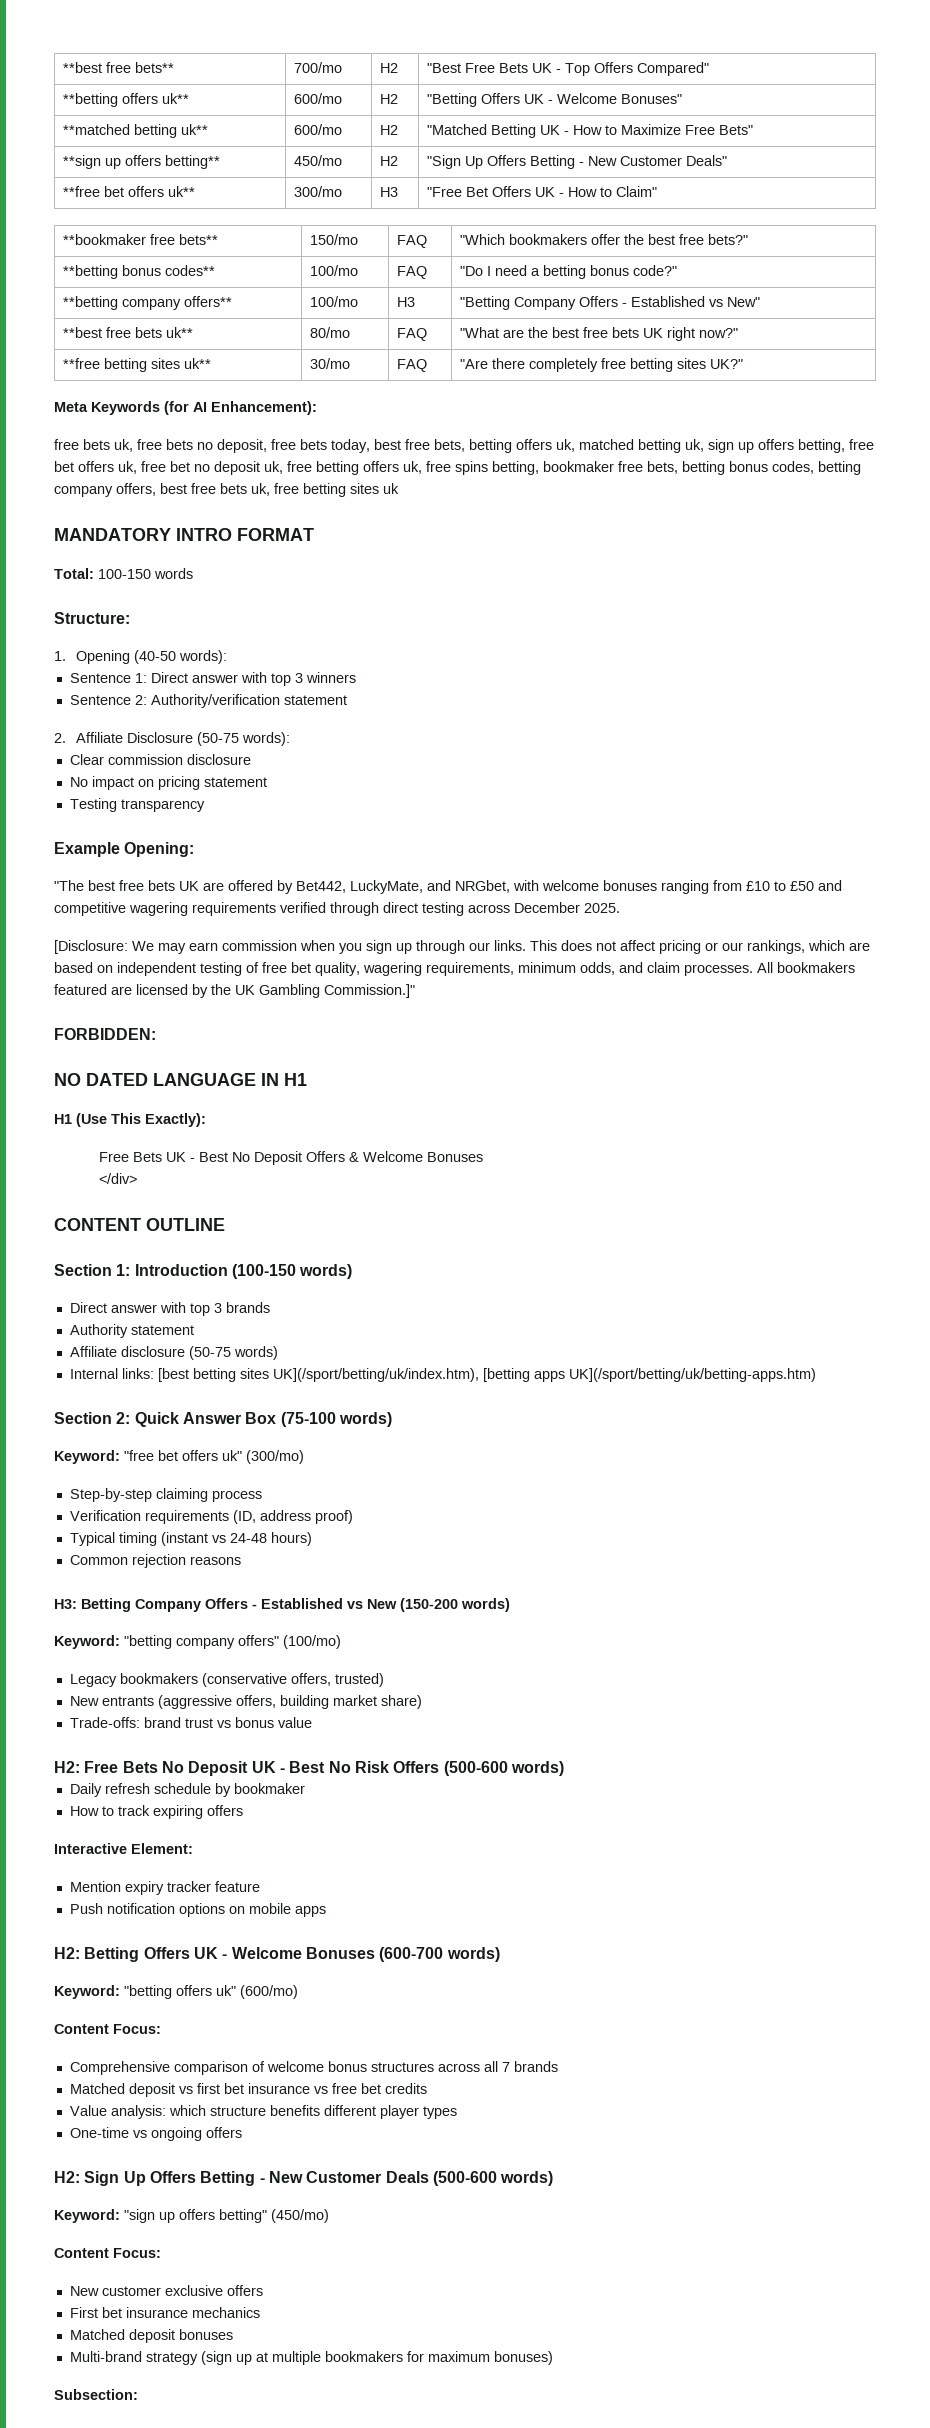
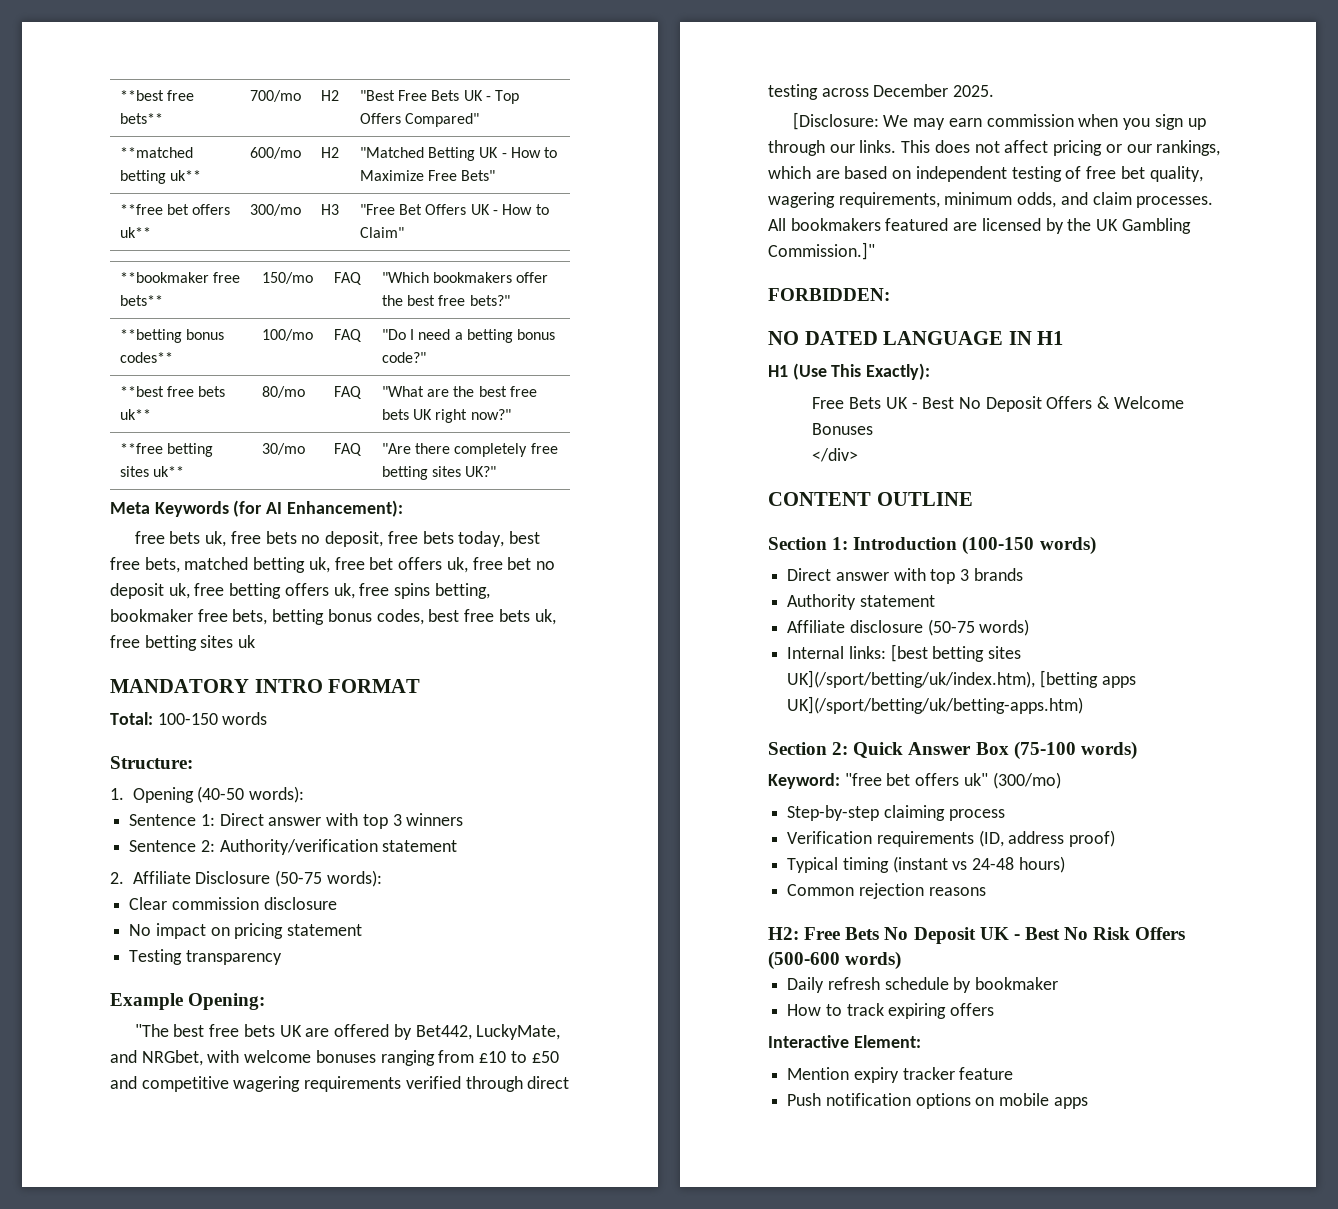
[62,93,189,107] [293,93,342,104] [379,94,398,104] [426,93,682,107] // **betting offers uk** | 600/mo | H2 | "Betting Offers UK - Welcome Bonuses" -> (480, 120) none
[62,155,220,169] [293,155,342,166] [379,156,398,166] [426,155,727,169] // **sign up offers betting** | 450/mo | H2 | "Sign Up Offers Betting - New Customer Deals" -> (496, 175) none
[62,296,232,310] [309,296,358,307] [396,297,415,307] [459,296,760,310] // **betting company offers** | 100/mo | H3 | "Betting Company Offers - Established vs New" -> (426, 357) none
[469,439,845,453] betting offers uk, matched betting uk, sign up offers betting, -> [184,557,330,573] matched betting uk,
[818,461,861,475] [54,483,156,497] betting company offers, -> (424, 617) none
[54,1598,510,1612] [54,1635,341,1649] [69,1673,384,1687] [69,1695,422,1709] [69,1717,312,1728] // H3: Betting Company Offers - Established vs New (150-200 words) // Keyword: "betting company offers" (100/mo) // Legacy bookmakers (conservative offers, trusted) // New entrants (aggressive offers, building market share) // Trade-offs: brand trust vs bonus value -> (986, 891) none
[54,1947,500,1962] [54,1985,298,1999] [54,2024,161,2034] [69,2061,558,2075] [69,2083,427,2097] [69,2105,457,2119] [69,2127,242,2141] [54,2171,554,2186] [54,2209,329,2223] [54,2248,161,2258] [69,2285,263,2296] [69,2307,260,2318] [69,2329,233,2343] [69,2351,553,2365] [54,2389,138,2400] // H2: Betting Offers UK - Welcome Bonuses (600-700 words) // Keyword: "betting offers uk" (600/mo) // Content Focus: // Comprehensive comparison of welcome bonus structures across all 7 brands // Matched deposit vs first bet insurance vs free bet credits // Value analysis: which structure benefits different player types // One-time vs ongoing offers // H2: Sign Up Offers Betting - New Customer Deals (500-600 words) // Keyword: "sign up offers betting" (450/mo) // Content Focus: // New customer exclusive offers // First bet insurance mechanics // Matched deposit bonuses // Multi-brand strategy (sign up at multiple bookmakers for maximum bonuses) // Subsection: -> (1088, 1103) none

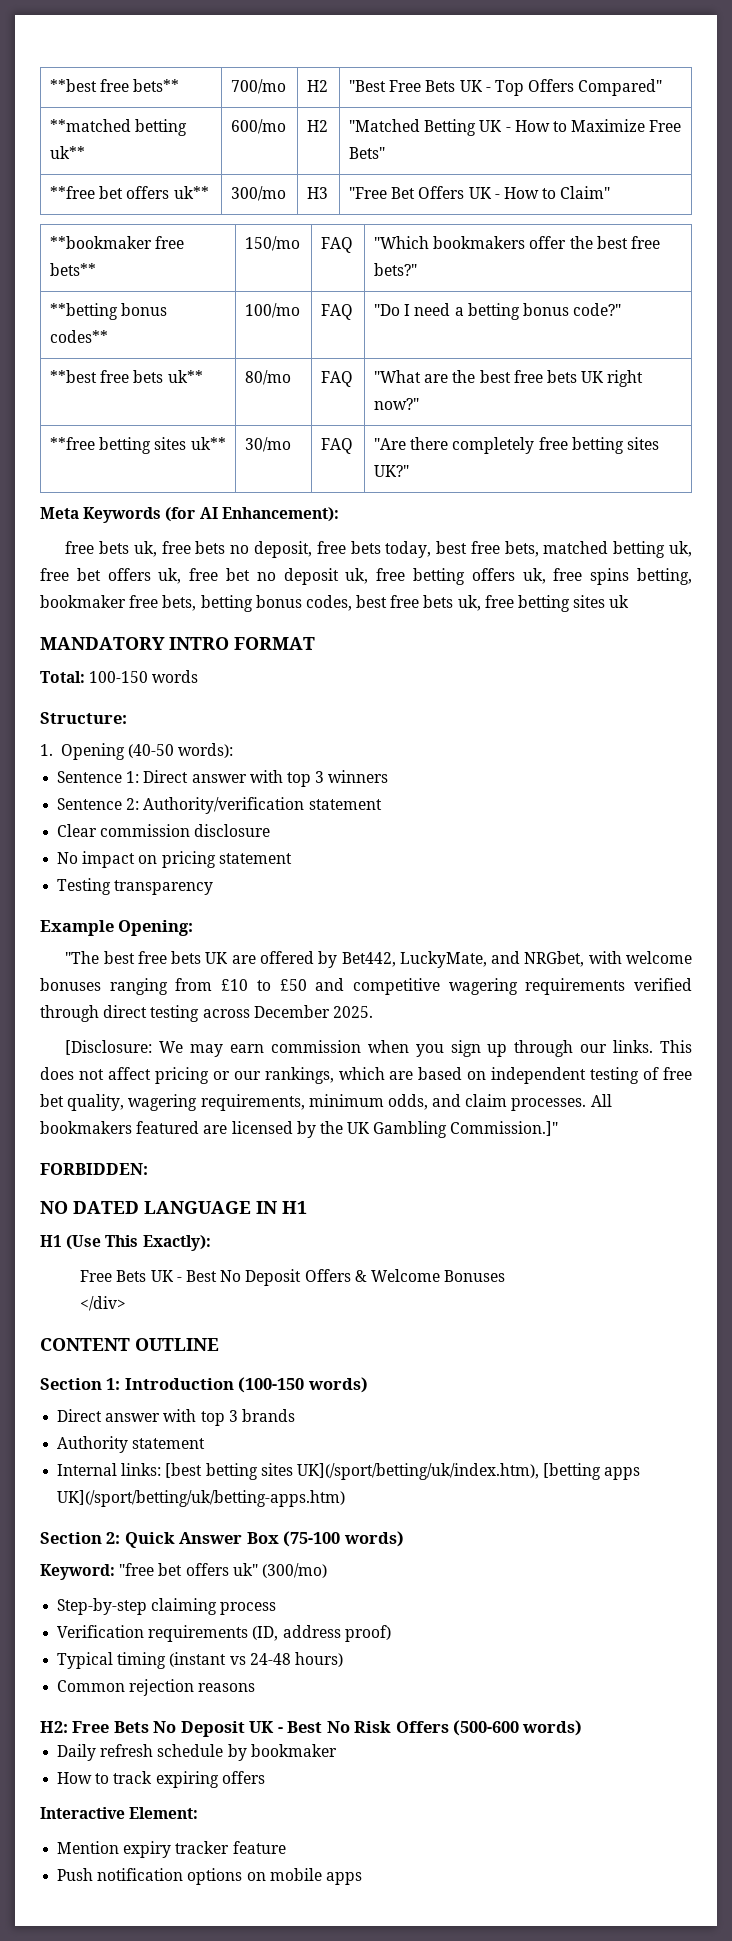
[110,870,382,887] // 2. Affiliate Disclosure (50-75 words): -> (382, 804) none
[787,619,1030,636] // Affiliate disclosure (50-75 words) -> (206, 1443) none

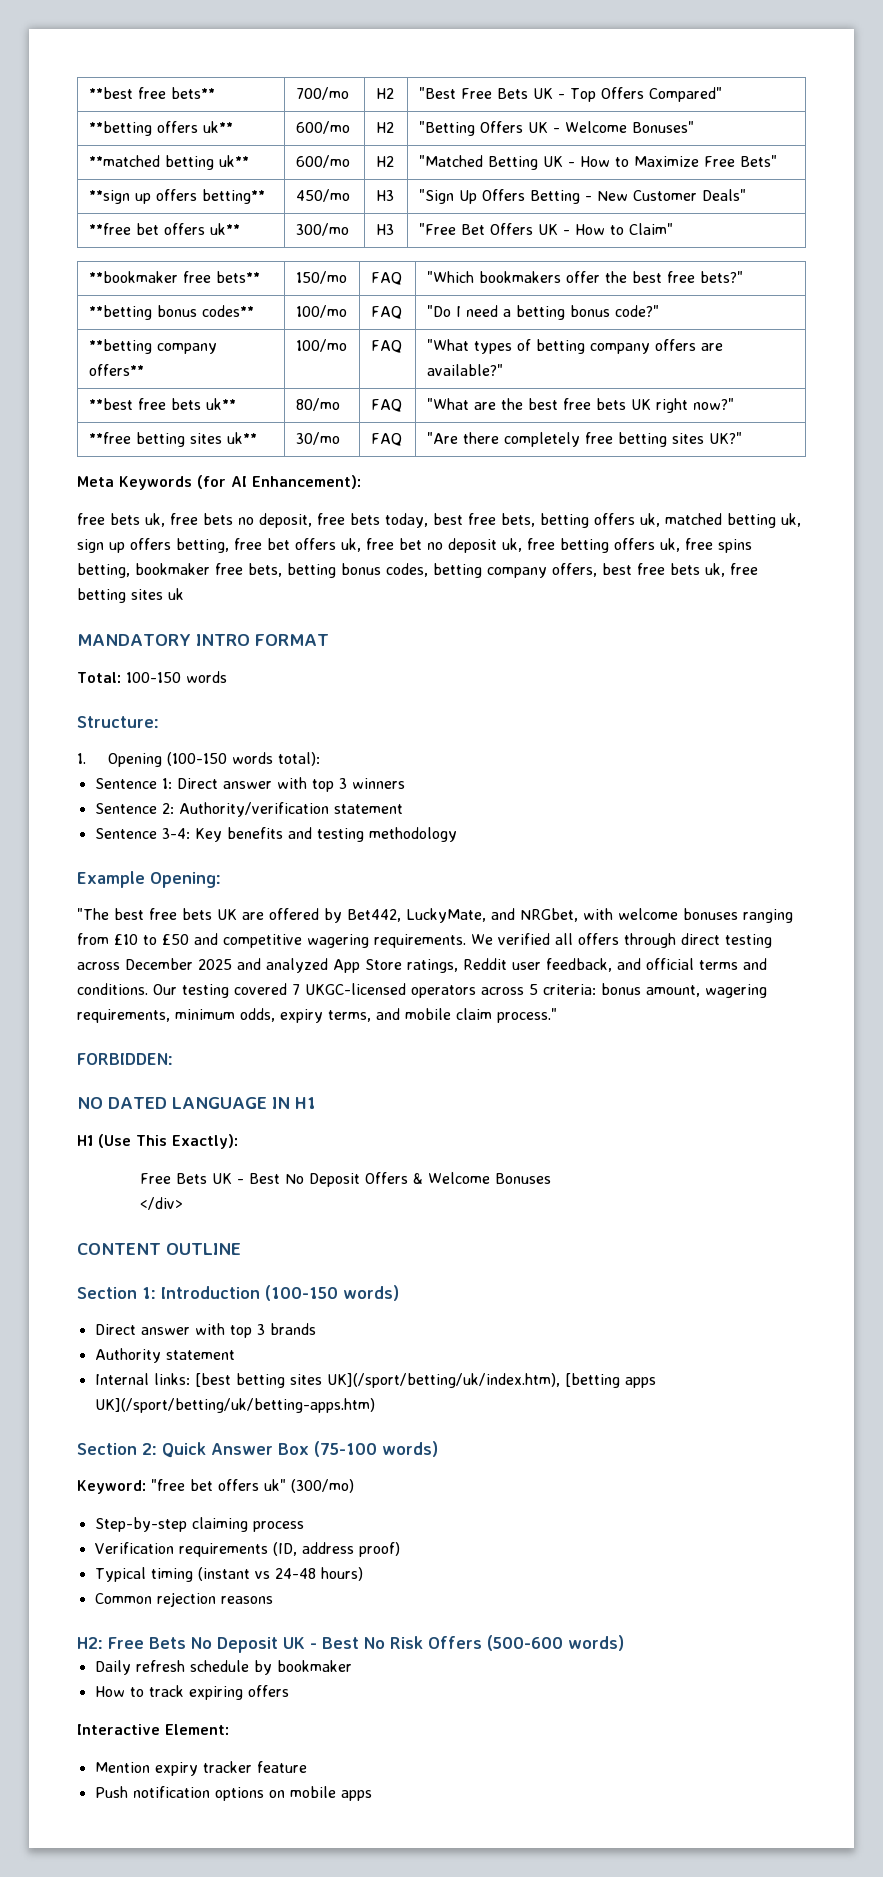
(663, 87) none -> [88,121,233,136] [295,121,350,134] [375,122,394,133] [418,121,694,136] // **betting offers uk** | 600/mo | H2 | "Betting Offers UK - Welcome Bonuses"
(386, 153) none -> [88,189,265,204] [295,189,350,202] [375,190,394,201] [418,189,746,204] // **sign up offers betting** | 450/mo | H3 | "Sign Up Offers Betting - New Customer Deals"
(622, 309) none -> [88,339,217,354] [88,364,144,376] [295,339,347,352] [370,340,402,353] [426,339,723,354] [426,364,503,376] // **betting company offers** | 100/mo | FAQ | "What types of betting company offers are available?"
[543,541,692,558] matched betting uk, -> [540,513,801,528] [77,538,229,553] betting offers uk, matched betting uk, sign up offers betting,
(352, 603) none -> [433,563,597,578] betting company offers,
[127,743,234,758] (40-50 words): -> [167,752,321,766] (100-150 words total):
[57,824,271,837] [57,851,292,868] [57,878,214,895] Clear commission disclosure // No impact on pricing statement // Testing transparency -> [94,827,457,842] Sentence 3-4: Key benefits and testing methodology
[525,978,692,995] requirements verified -> [374,933,619,948] requirements. We verified all offers
[332,1006,373,1018] [65,1040,692,1057] [40,1067,693,1084] [40,1094,612,1111] [40,1121,559,1138] 2025. // [Disclosure: We may earn commission when you sign up through our links. This does not affect pricing or our rankings, which are based on independent testing of free bet quality, wagering requirements, minimum odds, and claim processes. All bookmakers featured are licensed by the UK Gambling Commission.]" -> [198,958,767,973] [77,983,767,998] [77,1008,557,1023] 2025 and analyzed App Store ratings, Reddit user feedback, and official terms and conditions. Our testing covered 7 UKGC-licensed operators across 5 criteria: bonus amount, wagering requirements, minimum odds, expiry terms, and mobile claim process."

